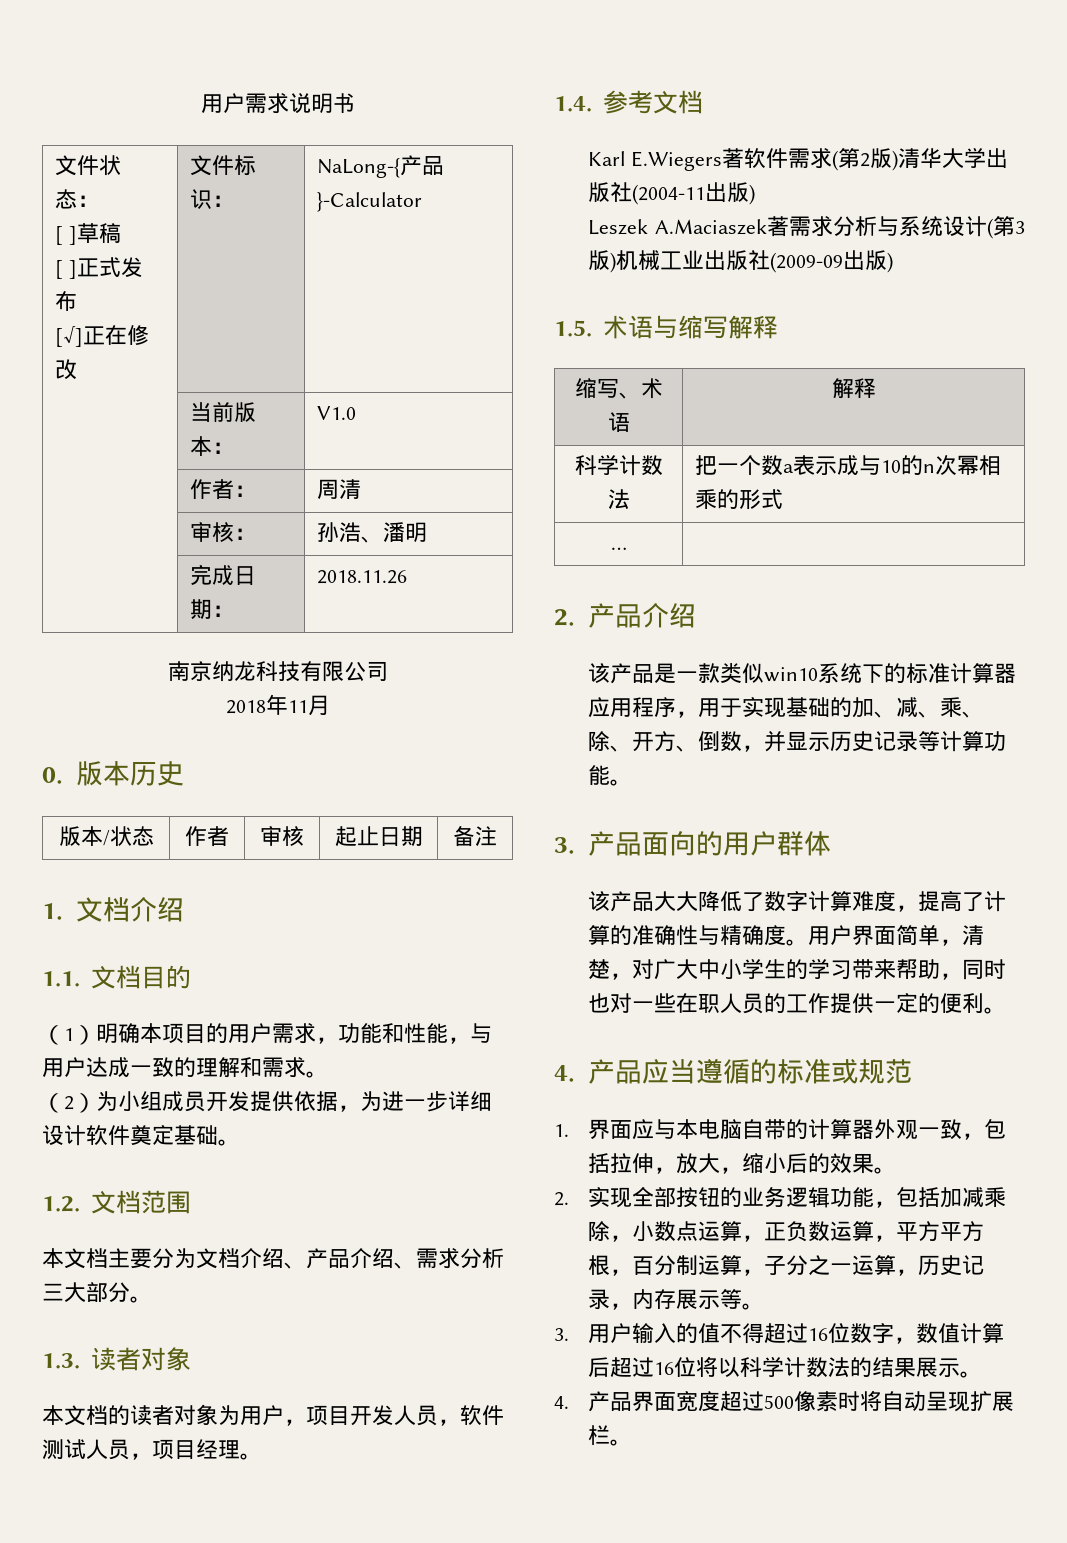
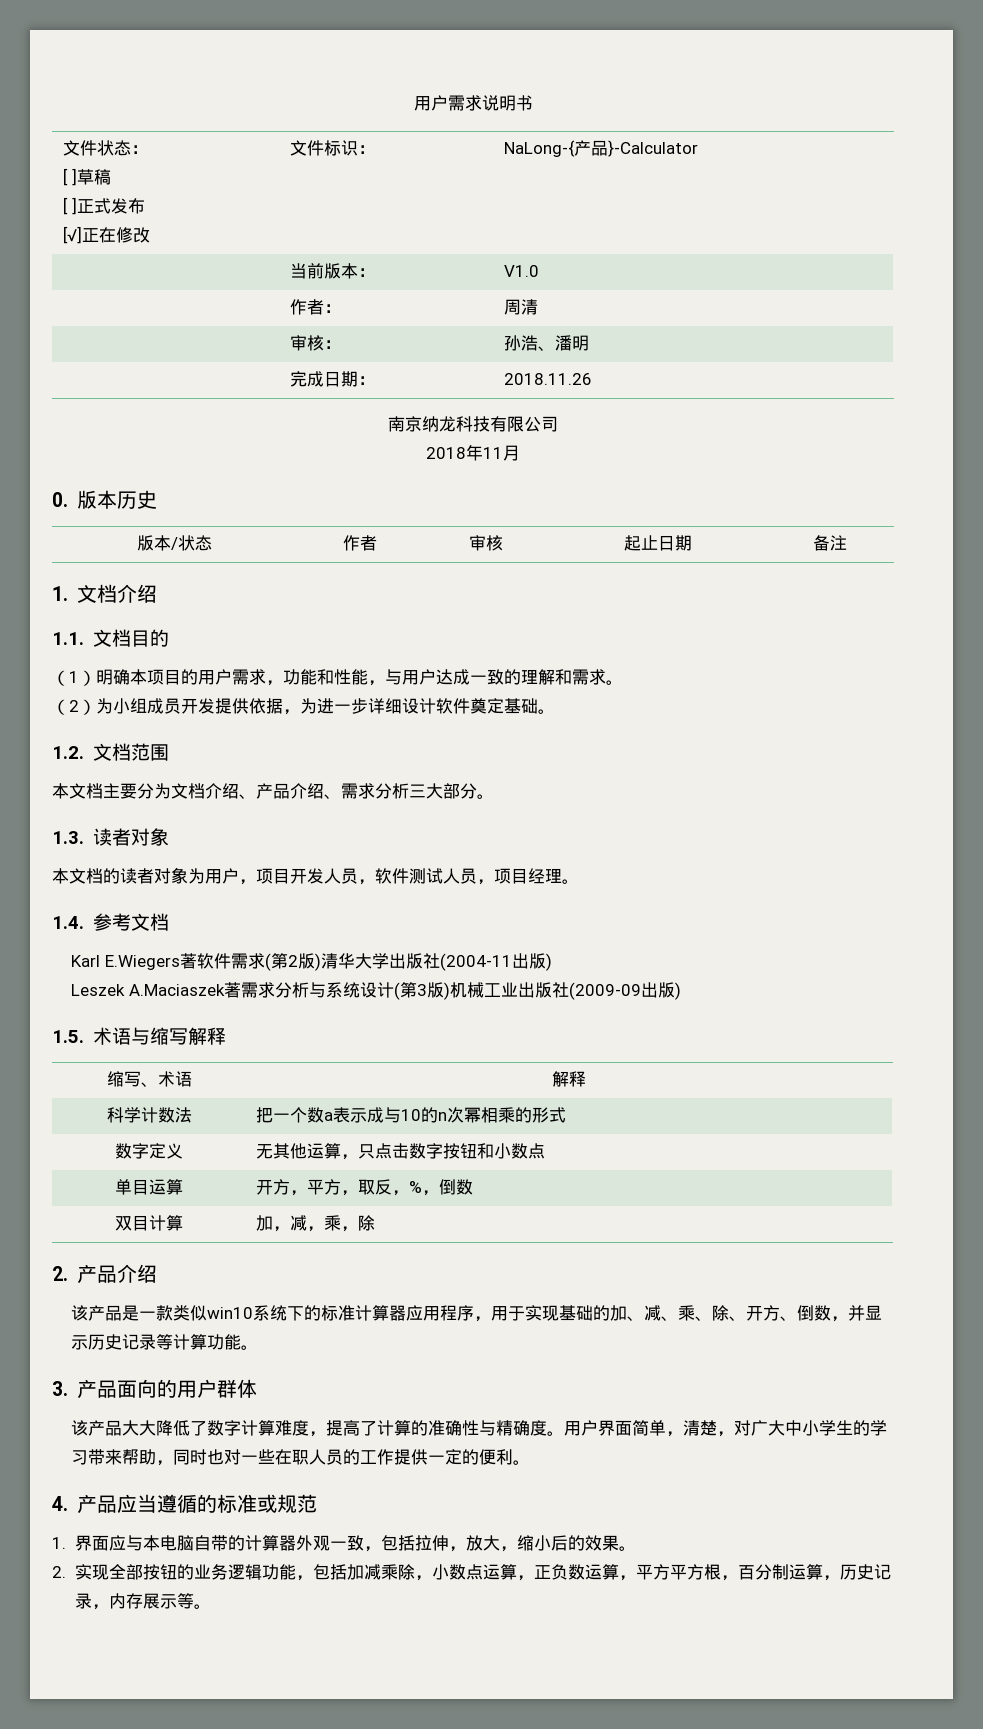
[610,547,627,550] … | -> [115,1143,183,1159] [256,1143,546,1160] [115,1179,183,1195] [256,1179,474,1196] [115,1215,183,1231] [256,1215,376,1232] 数字定义 | 无其他运算，只点击数字按钮和小数点 // 单目运算 | 开方，平方，取反，%，倒数 // 双目计算 | 加，减，乘，除
[763,1255,918,1276] 子分之一运算， -> (840, 1578) none
[554,1323,1004,1344] [587,1356,982,1378] [554,1390,1014,1412] [587,1425,632,1446] // 3.用户输入的值不得超过16位数字，数值计算后超过16位将以科学计数法的结果展示。 // 4.产品界面宽度超过500像素时将自动呈现扩展栏。 -> (211, 1606) none

